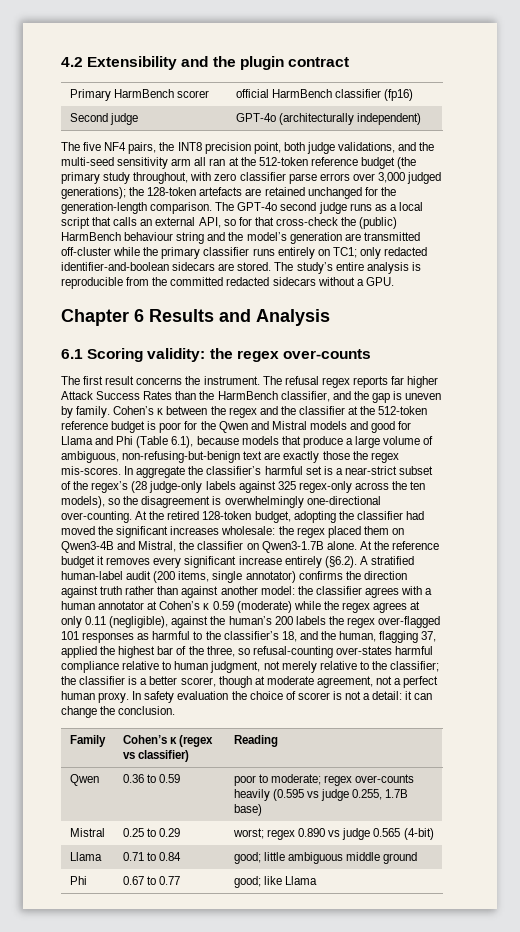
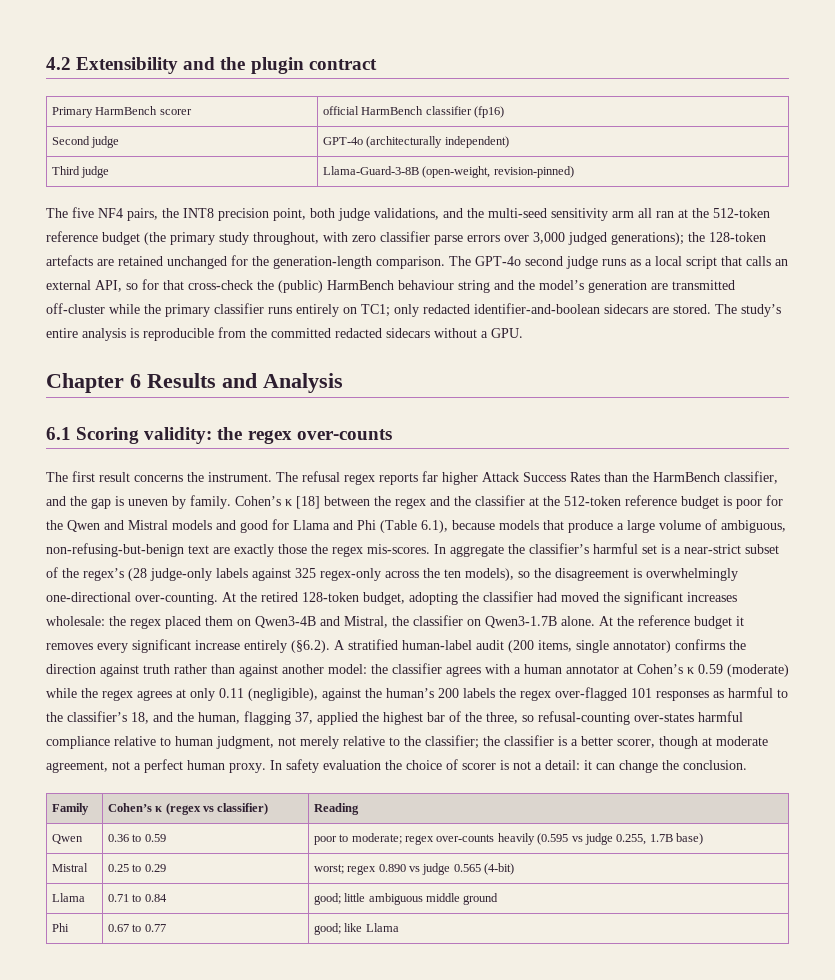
(422, 119) none -> [51,166,110,178] [322,166,574,178] // Third judge | Llama-Guard-3-8B (open-weight, revision-pinned)
(164, 411) none -> [296,496,320,509] [18]

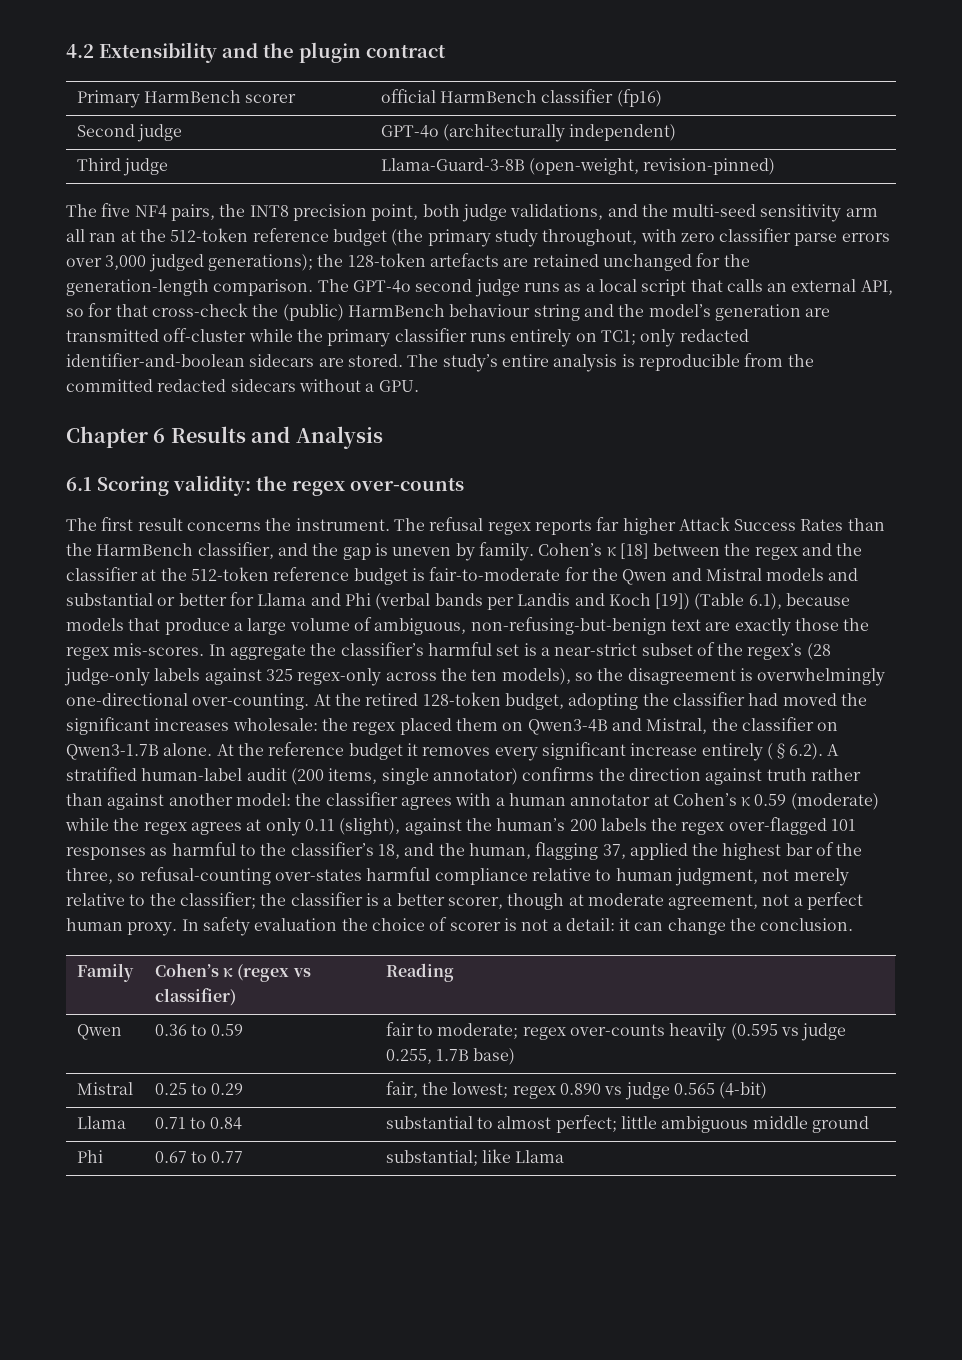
[736,499,762,509] poor -> [429,567,561,581] fair-to-moderate
[240,520,268,533] good -> [66,593,227,606] substantial or better
(376, 525) none -> [375,593,691,610] (verbal bands per Landis and Koch [19])
[248,688,318,701] (negligible), -> [339,818,401,835] (slight),
[313,836,337,845] poor -> [385,1022,414,1036] fair
[313,864,344,874] worst; -> [385,1081,509,1098] fair, the lowest;
[313,893,341,905] good; -> [385,1115,617,1133] substantial to almost perfect;
[313,923,341,935] good; -> [385,1150,478,1166] substantial;

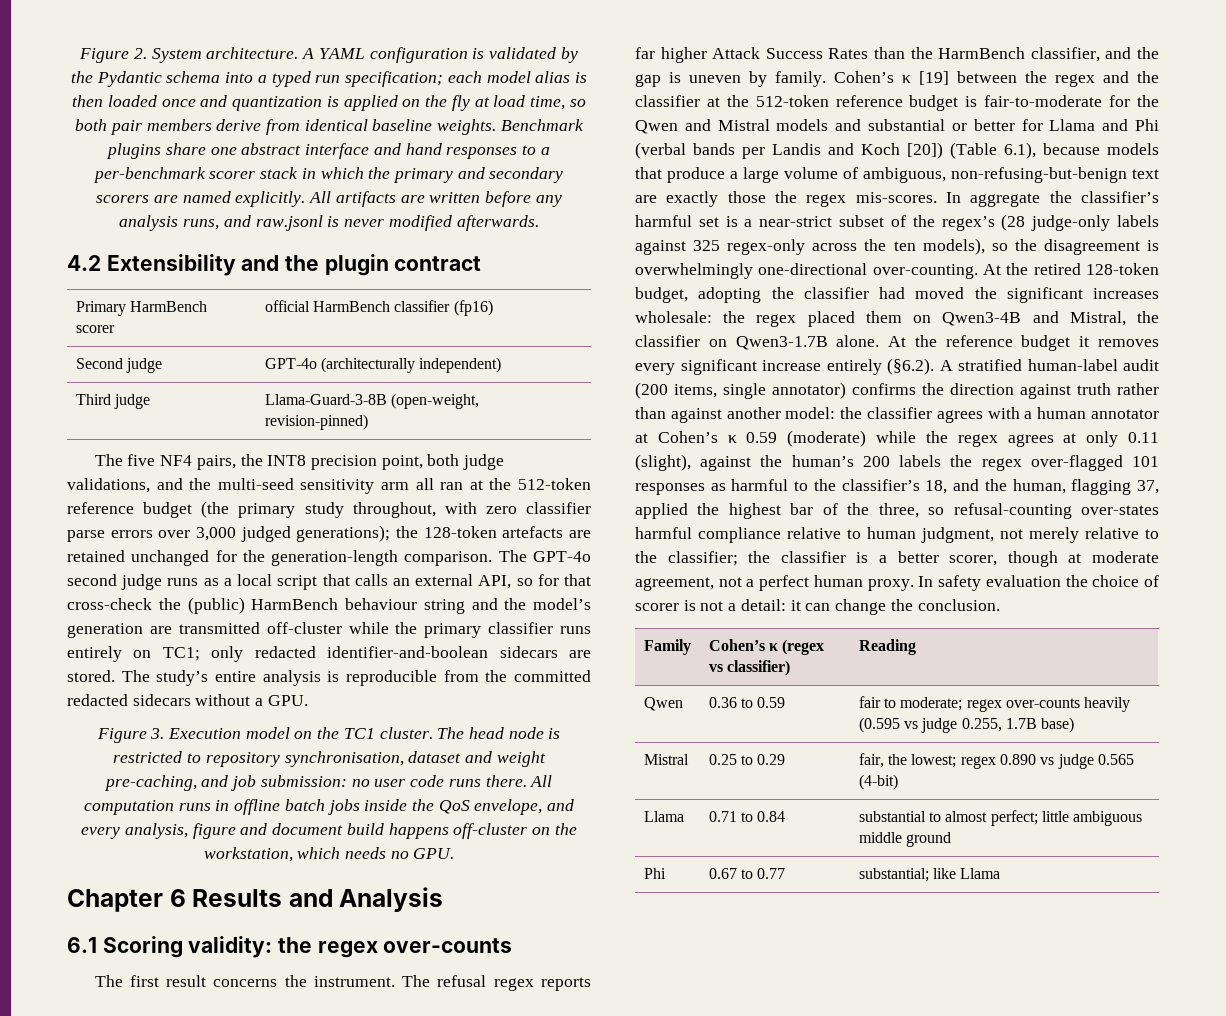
(66, 51) none -> [79,47,578,63] [71,71,587,87] [72,95,586,111] [75,119,584,135] [106,143,550,159] [92,167,564,183] [96,191,562,207] [119,215,539,231] Figure 2. System architecture. A YAML configuration is validated by the Pydantic schema into a typed run specification; each model alias is then loaded once and quantization is applied on the fly at load time, so both pair members derive from identical baseline weights. Benchmark plugins share one abstract interface and hand responses to a per-benchmark scorer stack in which the primary and secondary scorers are named explicitly. All artifacts are written before any analysis runs, and raw.jsonl is never modified afterwards. //
(419, 386) none -> [96,727,561,743] [113,751,546,767] [103,775,553,791] [83,799,575,815] [81,823,577,839] [203,847,455,862] // Figure 3. Execution model on the TC1 cluster. The head node is restricted to repository synchronisation, dataset and weight pre-caching, and job submission: no user code runs there. All computation runs in offline batch jobs inside the QoS envelope, and every analysis, figure and document build happens off-cluster on the workstation, which needs no GPU.
[619,543,649,559] [18] -> [919,71,949,85] [19]
[655,593,691,610] [19]) -> [907,142,943,159] [20])

